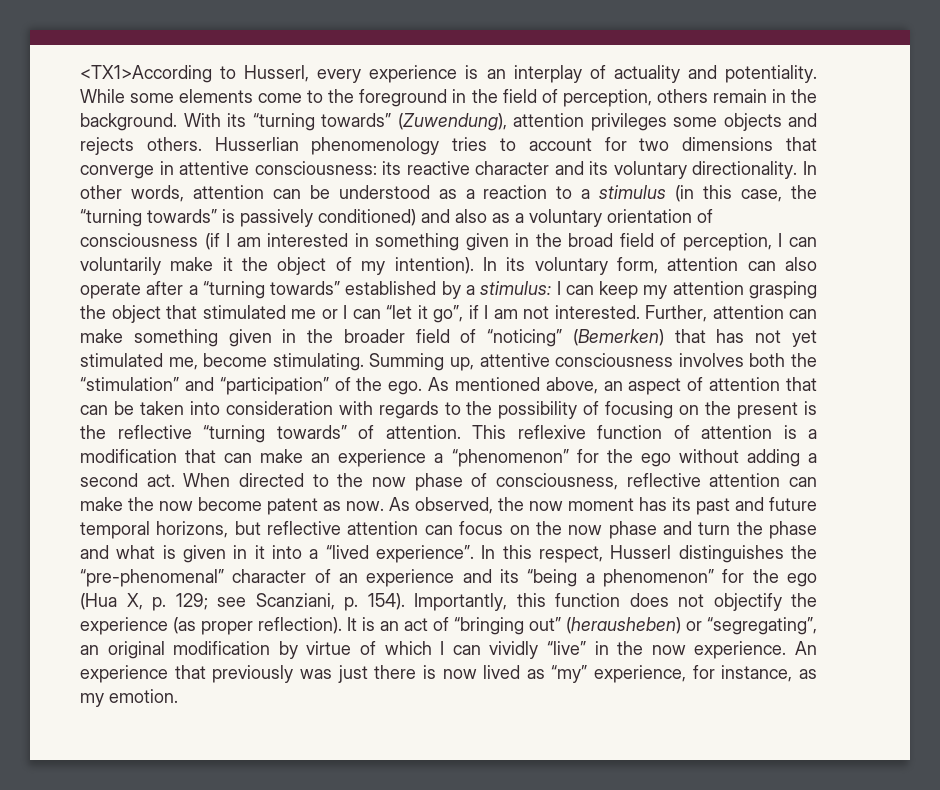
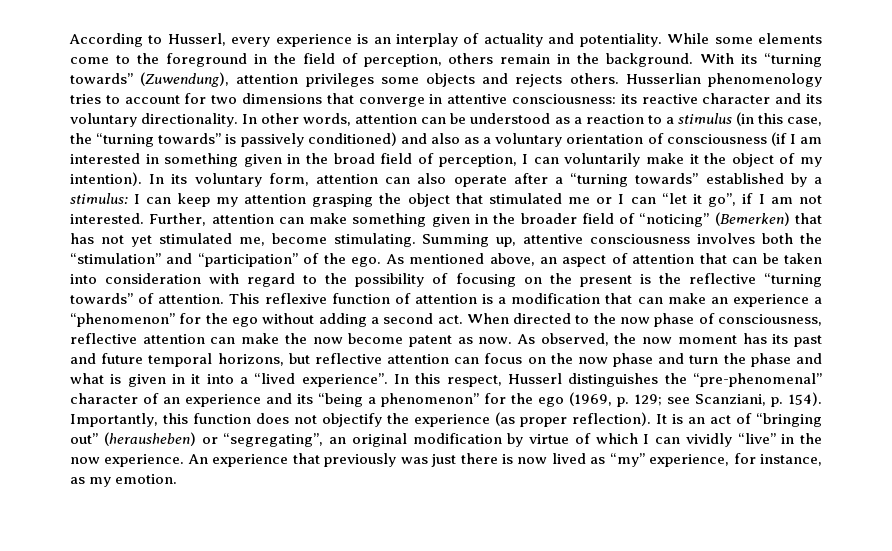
[80,65,212,83] <TX1>According -> [69,33,143,47] According
[378,401,439,419] regards -> [247,273,296,287] regard
[80,593,143,610] (Hua X, -> [569,392,612,406] (1969,

